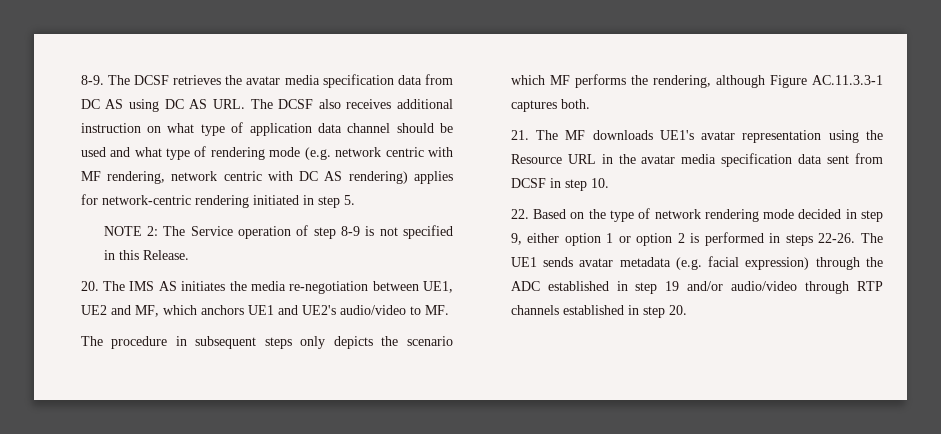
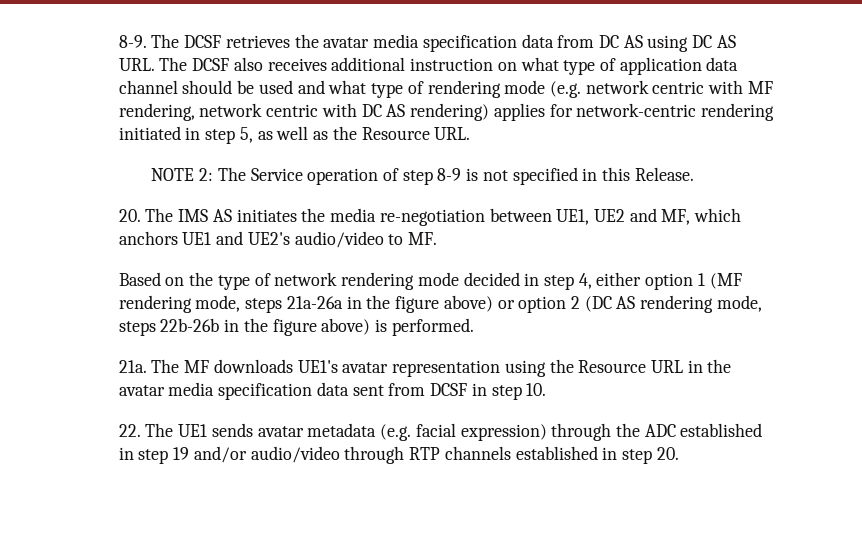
[343,195,355,205] 5. -> [239,126,471,143] 5, as well as the Resource URL.
[80,336,454,349] [510,74,883,88] [510,99,590,112] [510,130,529,140] The procedure in subsequent steps only depicts the scenario which MF performs the rendering, although Figure AC.11.3.3-1 captures both. // 21. -> [118,272,742,290] [118,295,762,313] [118,318,474,336] [118,360,147,373] Based on the type of network rendering mode decided in step 4, either option 1 (MF rendering mode, steps 21a-26a in the figure above) or option 2 (DC AS rendering mode, steps 22b-26b in the figure above) is performed. // 21a.
[533,208,883,222] [510,232,856,246] Based on the type of network rendering mode decided in step 9, either option 1 or option 2 is performed in steps 22-26. -> (141, 430) none

